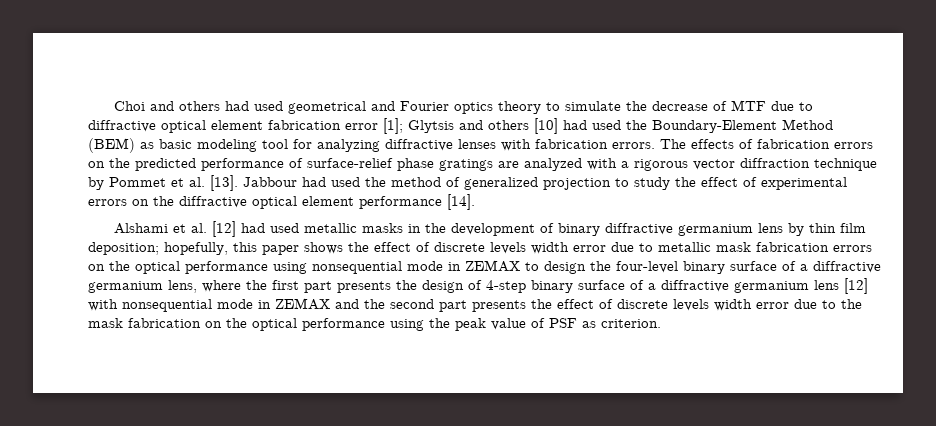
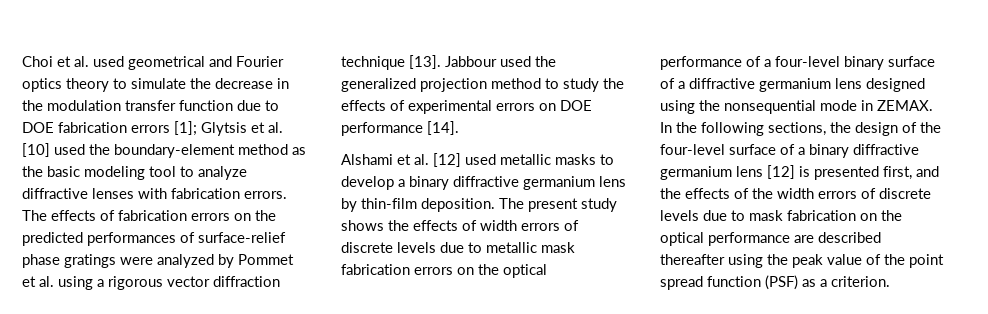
[149,101,249,111] and others had -> [57,56,89,67] et al.
[712,100,813,111] [88,118,833,134] [88,138,154,153] of MTF due to diffractive optical element fabrication error [1]; Glytsis and others [10] had used the Boundary-Element Method (BEM) as -> [277,78,289,89] [22,100,279,111] [22,121,283,136] [22,143,306,158] [22,166,43,177] in the modulation transfer function due to DOE fabrication errors [1]; Glytsis et al. [10] used the boundary-element method as the
[293,139,380,152] for analyzing -> [180,166,247,180] to analyze
[201,158,284,171] performance -> [87,232,176,246] performances
[498,158,617,171] are analyzed with -> [120,254,294,268] [22,276,93,290] were analyzed by Pommet et al. using
[88,177,205,190] by Pommet et al. -> (405, 63) none
[302,177,460,187] had used the method of -> [500,56,556,67] used the
(611, 184) none -> [491,78,541,89] method
[701,177,738,187] effect -> [341,100,386,111] effects
[153,196,354,209] the diffractive optical element -> [560,100,592,111] DOE
[240,223,265,233] had -> (461, 160) none
[407,223,554,236] in the development of -> [600,154,614,165] [341,176,405,190] to develop a
[808,223,866,233] [88,242,606,255] thin film deposition; hopefully, this paper shows the effect of discrete levels width error -> [361,198,617,212] [341,220,579,231] [341,242,436,253] thin-film deposition. The present study shows the effects of width errors of discrete levels
[273,260,611,274] using nonsequential mode in ZEMAX to design the -> [746,56,771,67] of a
[168,280,391,293] lens, where the first part presents -> [835,78,925,92] [660,100,933,114] [660,122,826,136] lens designed using the nonsequential mode in ZEMAX. In the following sections,
[486,280,656,293] 4-step binary surface of a -> [920,122,941,133] [660,144,849,158] the four-level surface of a binary
[88,298,862,312] with nonsequential mode in ZEMAX and the second part presents the effect of discrete levels width error due to the -> [799,166,939,180] [660,188,931,199] [660,210,745,221] is presented first, and the effects of the width errors of discrete levels due to
(385, 324) none -> [794,232,881,243] [660,254,725,265] are described thereafter
[549,318,596,328] PSF as -> [884,254,944,268] [660,275,827,290] the point spread function (PSF) as a

